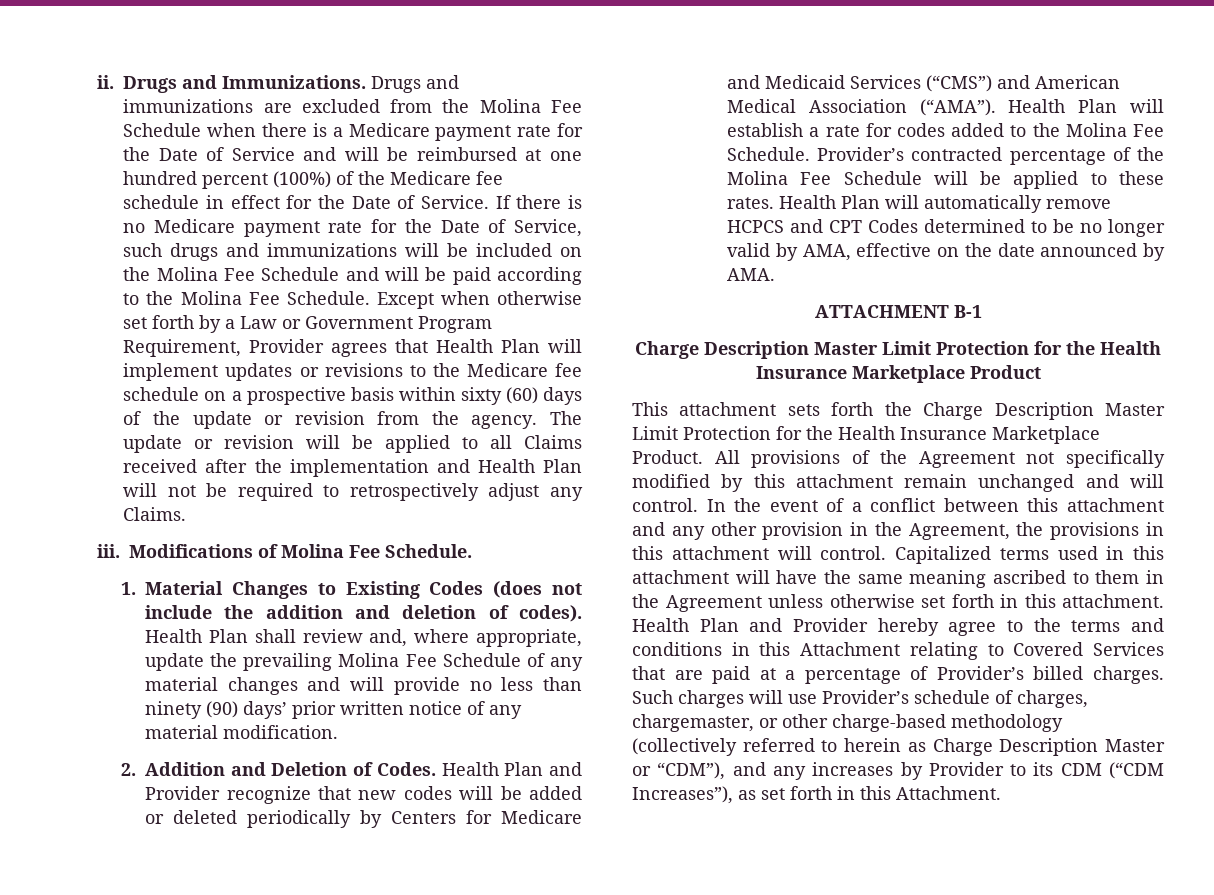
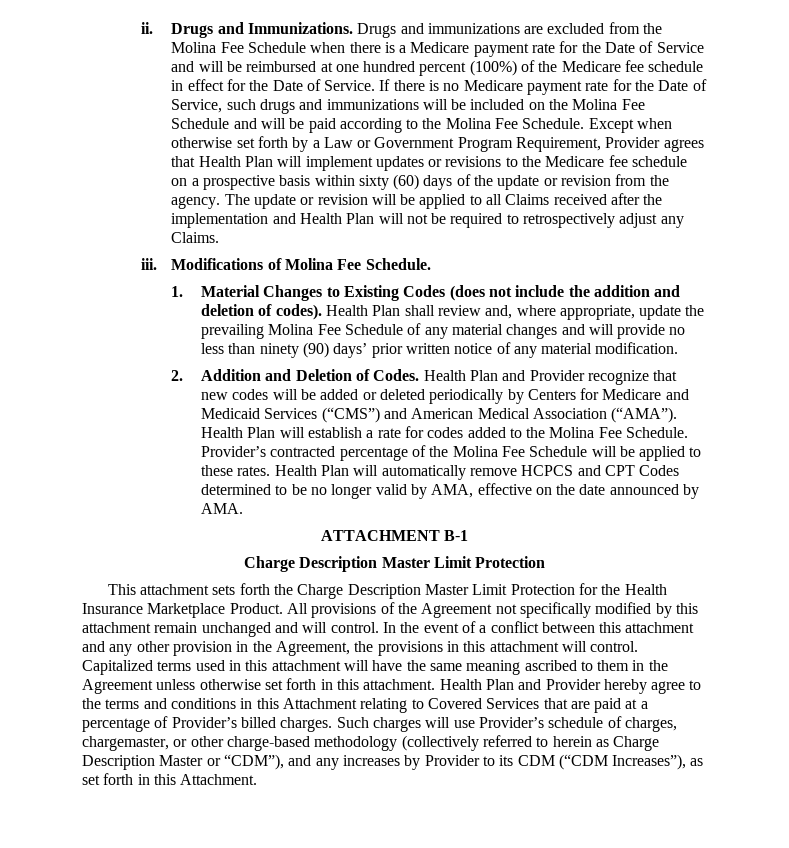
[1034,341,1161,355] [755,365,1041,383] for the Health Insurance Marketplace Product -> (546, 562) none

